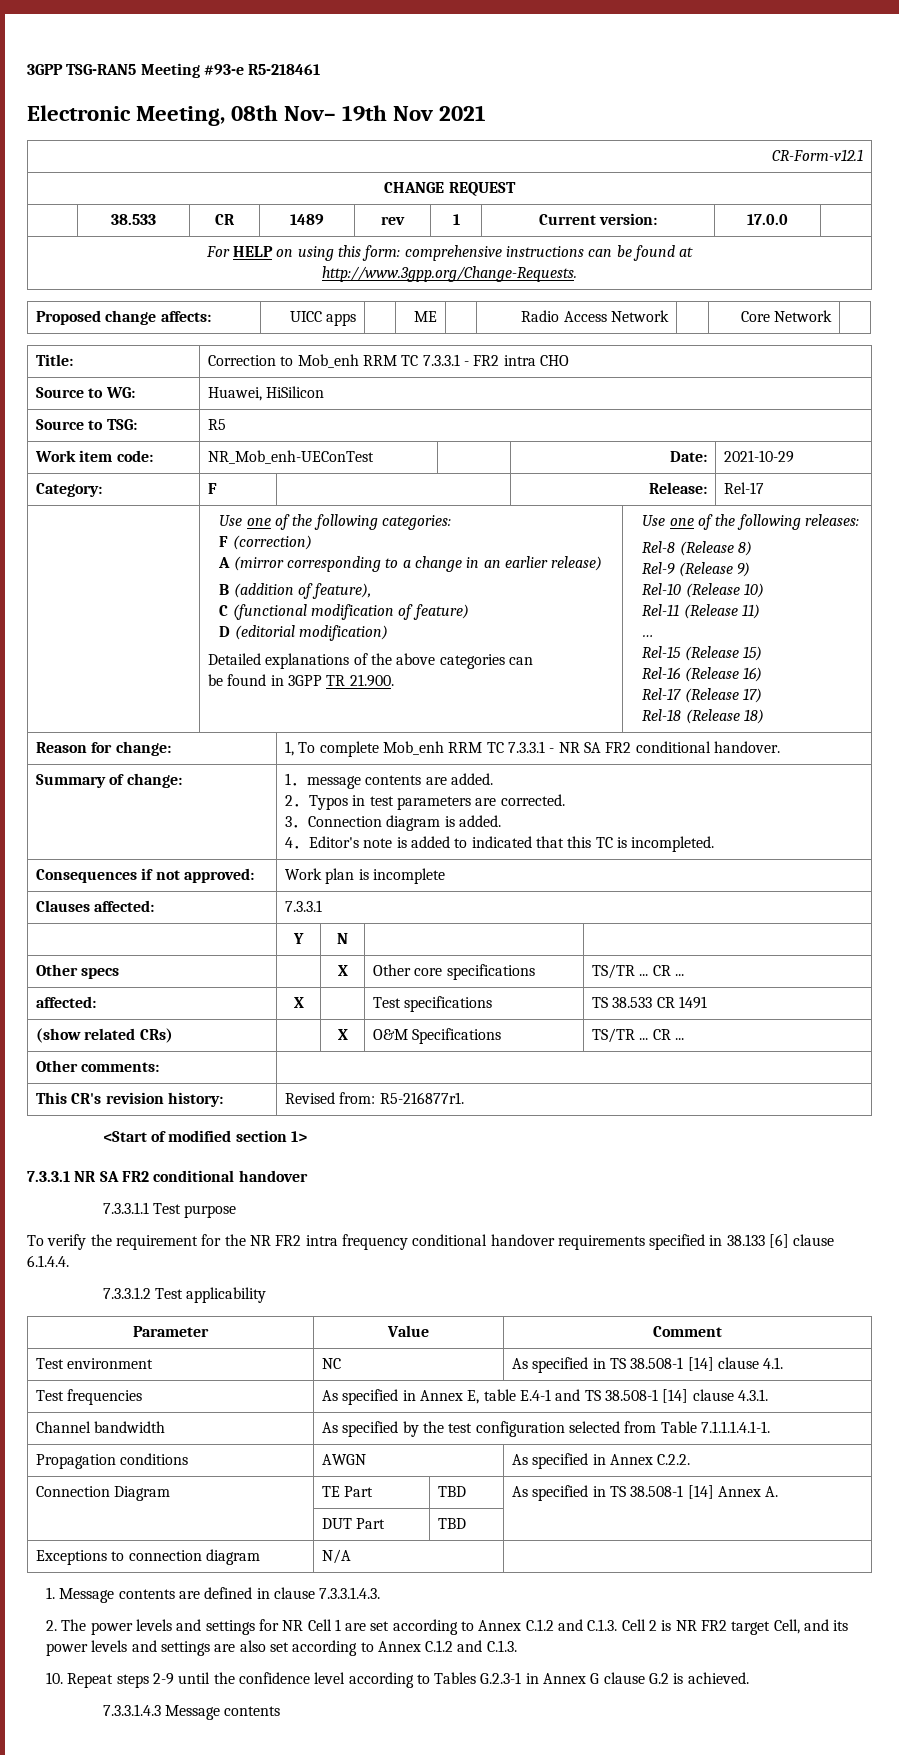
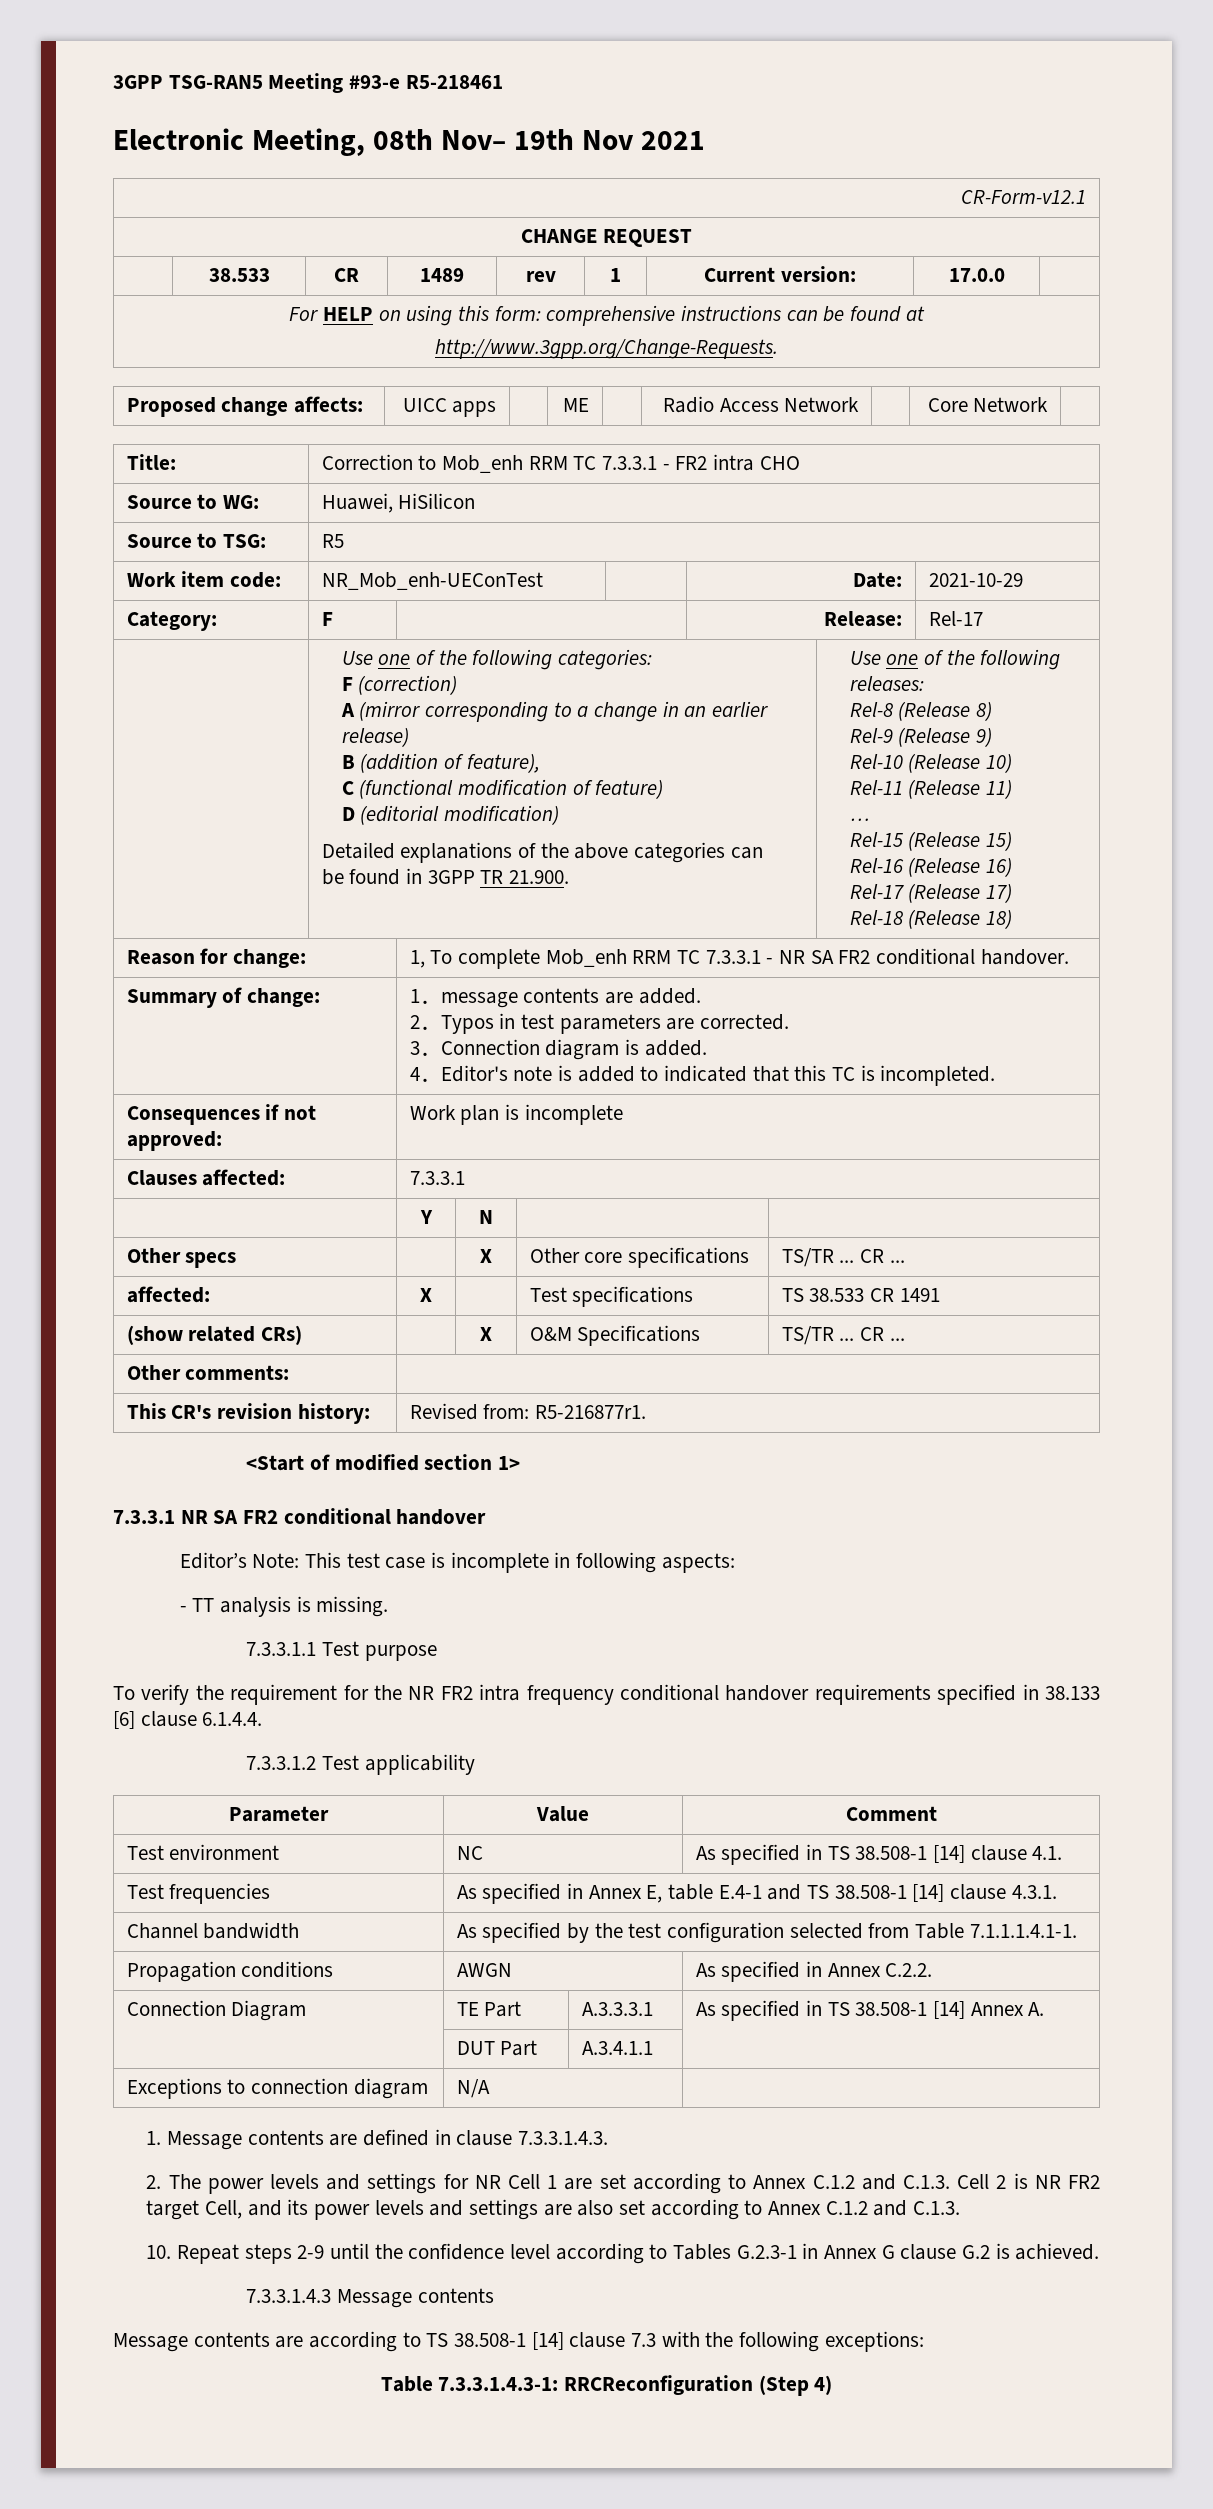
(308, 1176) none -> [179,1552,735,1573] [179,1596,389,1617] // Editor’s Note: This test case is incomplete in following aspects: // - TT analysis is missing.
[438,1486,467,1497] TBD -> [581,2002,653,2016] A.3.3.3.1
[438,1518,467,1529] TBD -> [581,2041,653,2055] A.3.4.1.1
(281, 1711) none -> [113,2331,924,2352] [380,2375,833,2396] // Message contents are according to TS 38.508-1 [14] clause 7.3 with the following exceptions: // Table 7.3.3.1.4.3-1: RRCReconfiguration (Step 4)

